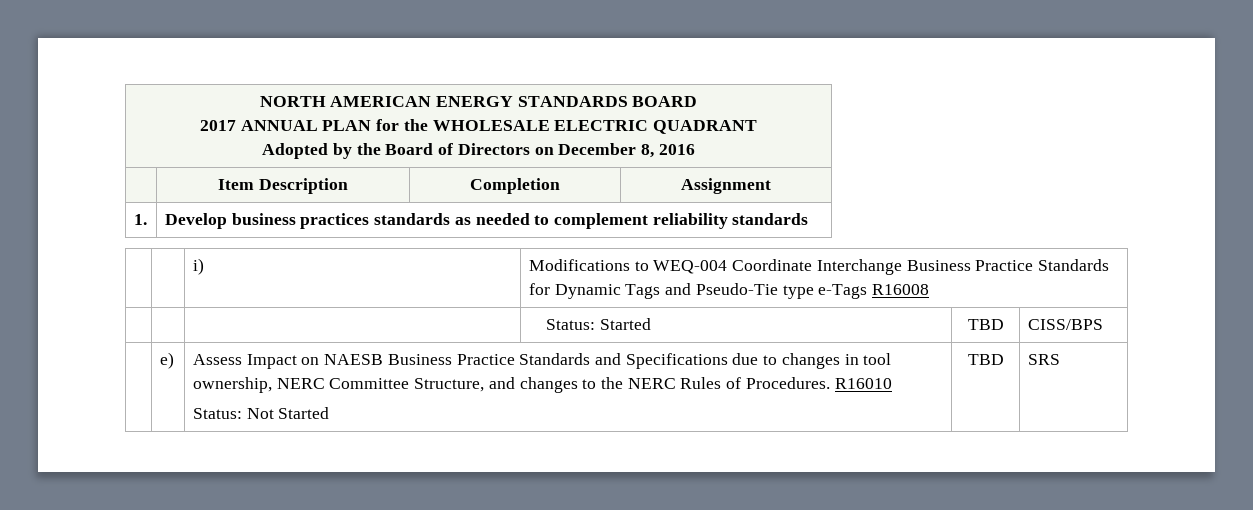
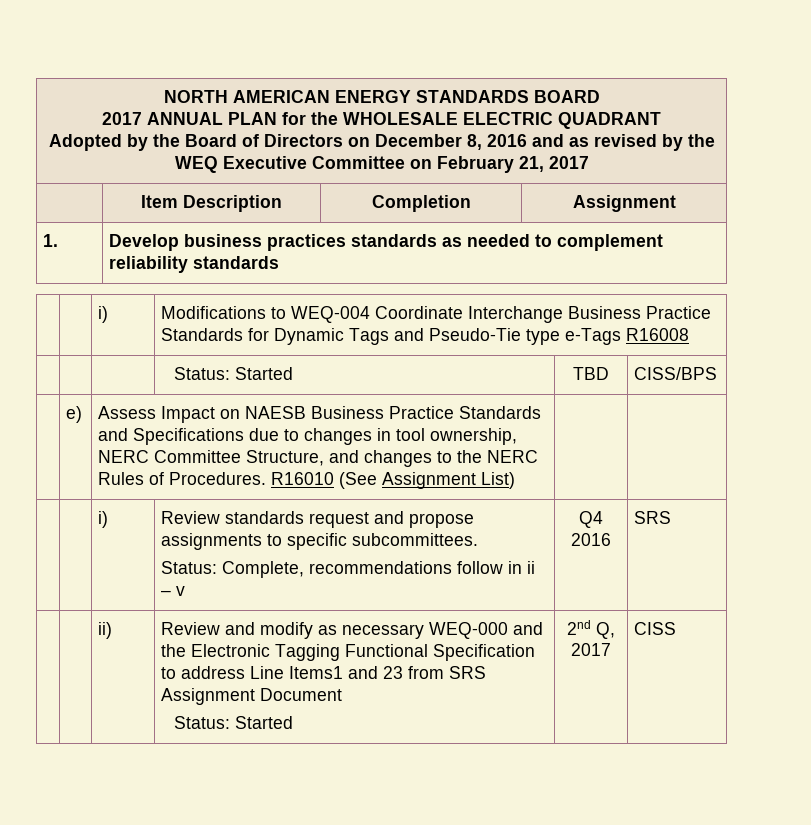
(695, 149) none -> [531,134,715,151] [174,156,589,173] and as revised by the WEQ Executive Committee on February 21, 2017
[192,407,330,419] [967,354,1004,365] [1027,354,1060,365] // Status: Not Started | TBD | SRS -> [339,472,516,489] [98,511,109,528] [161,511,475,528] [161,533,479,550] [161,561,536,578] [161,586,186,596] [579,511,603,528] [571,533,611,546] [634,511,672,524] [98,622,113,639] [161,622,544,639] [161,644,536,661] [161,666,487,679] [161,688,343,705] [174,716,294,729] [567,620,615,639] [571,643,611,656] [634,622,677,635] (See Assignment List) | | // | | i) | Review standards request and propose assignments to specific subcommittees. // Status: Complete, recommendations follow in ii – v | Q4 2016 | SRS // | | ii) | Review and modify as necessary WEQ-000 and the Electronic Tagging Functional Specification to address Line Items1 and 23 from SRS Assignment Document // Status: Started | 2nd Q, 2017 | CISS

